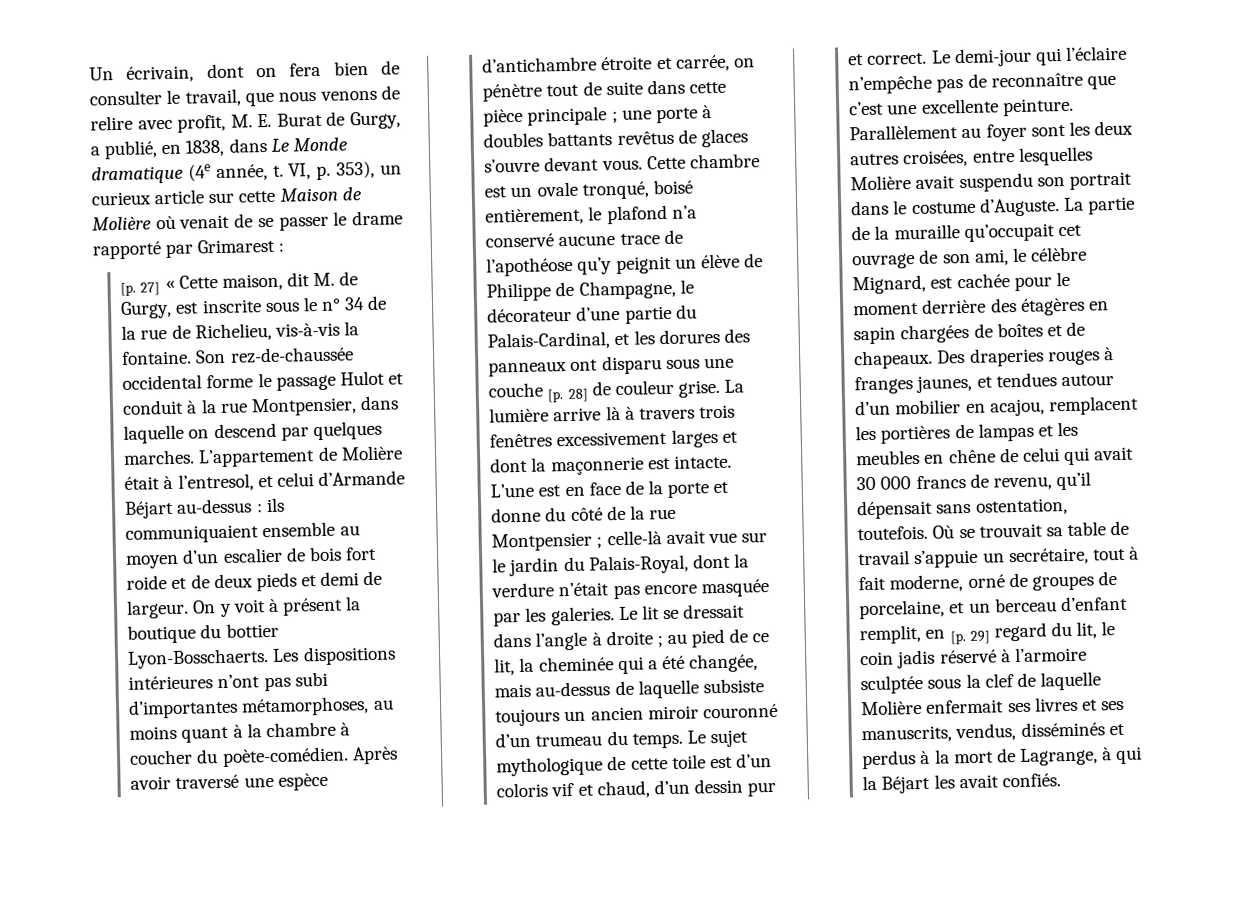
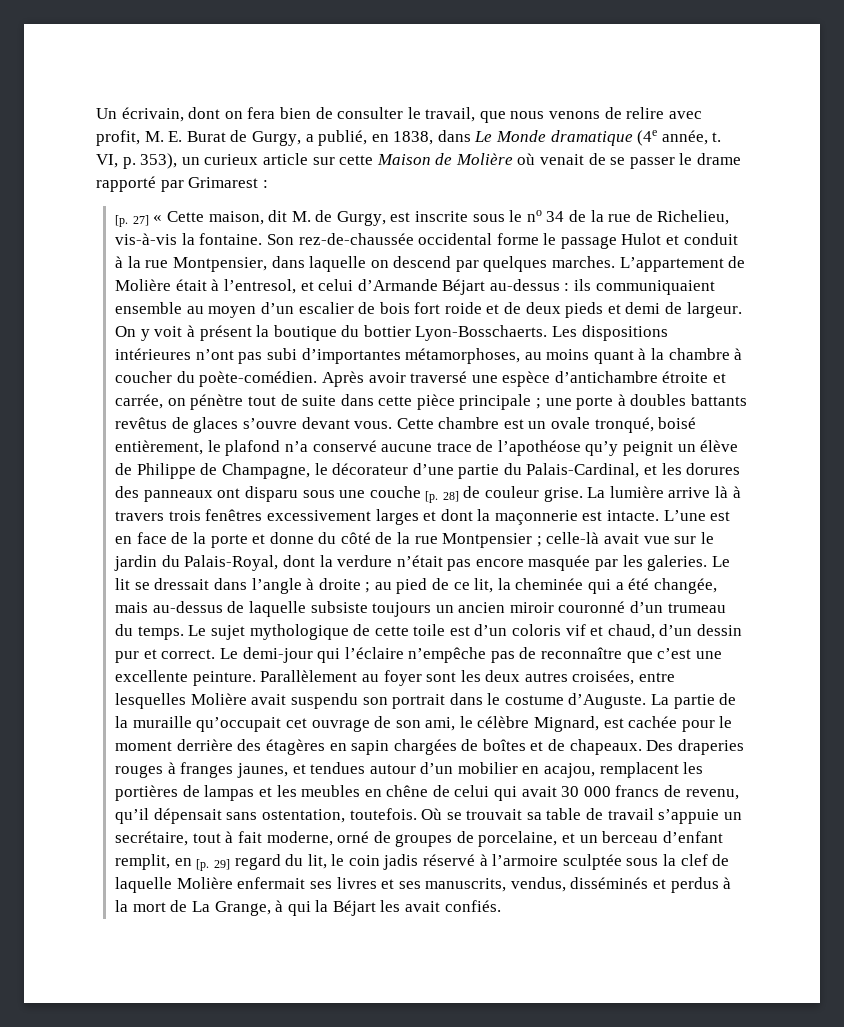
[320,298,341,311] n° -> [526,210,542,222] no
[1019,747,1098,767] Lagrange, -> [191,901,271,916] La Grange,

